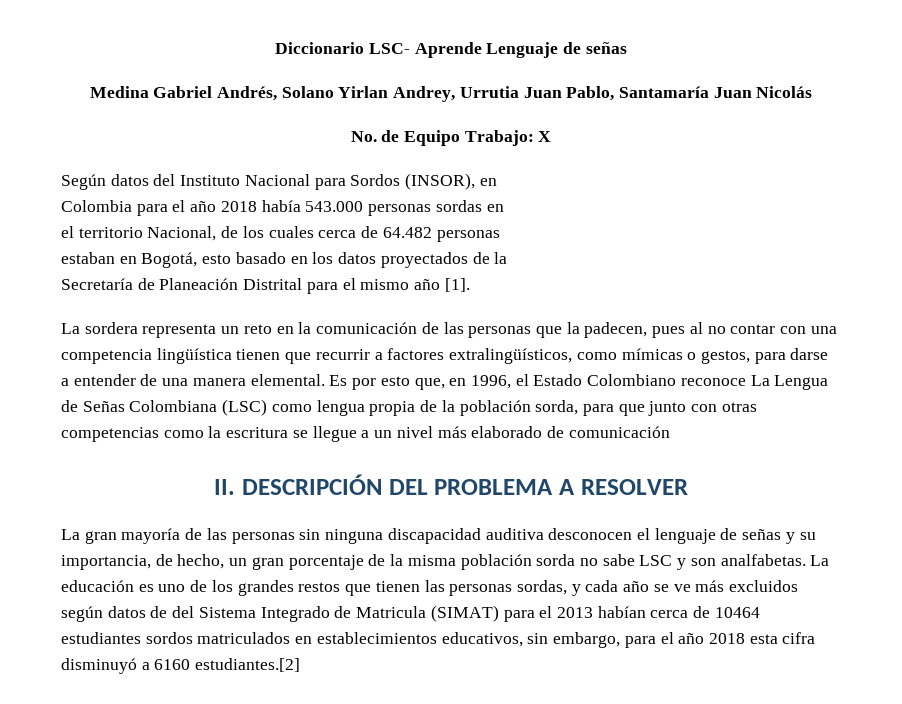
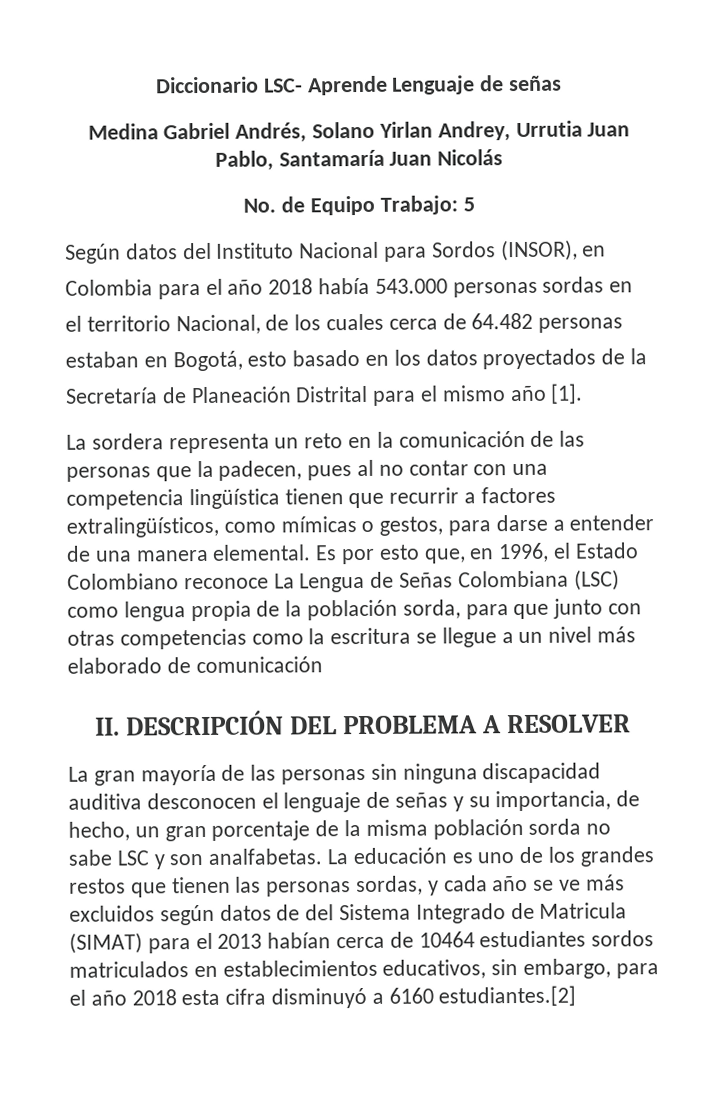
[538,131,552,142] X -> [462,197,475,212] 5

